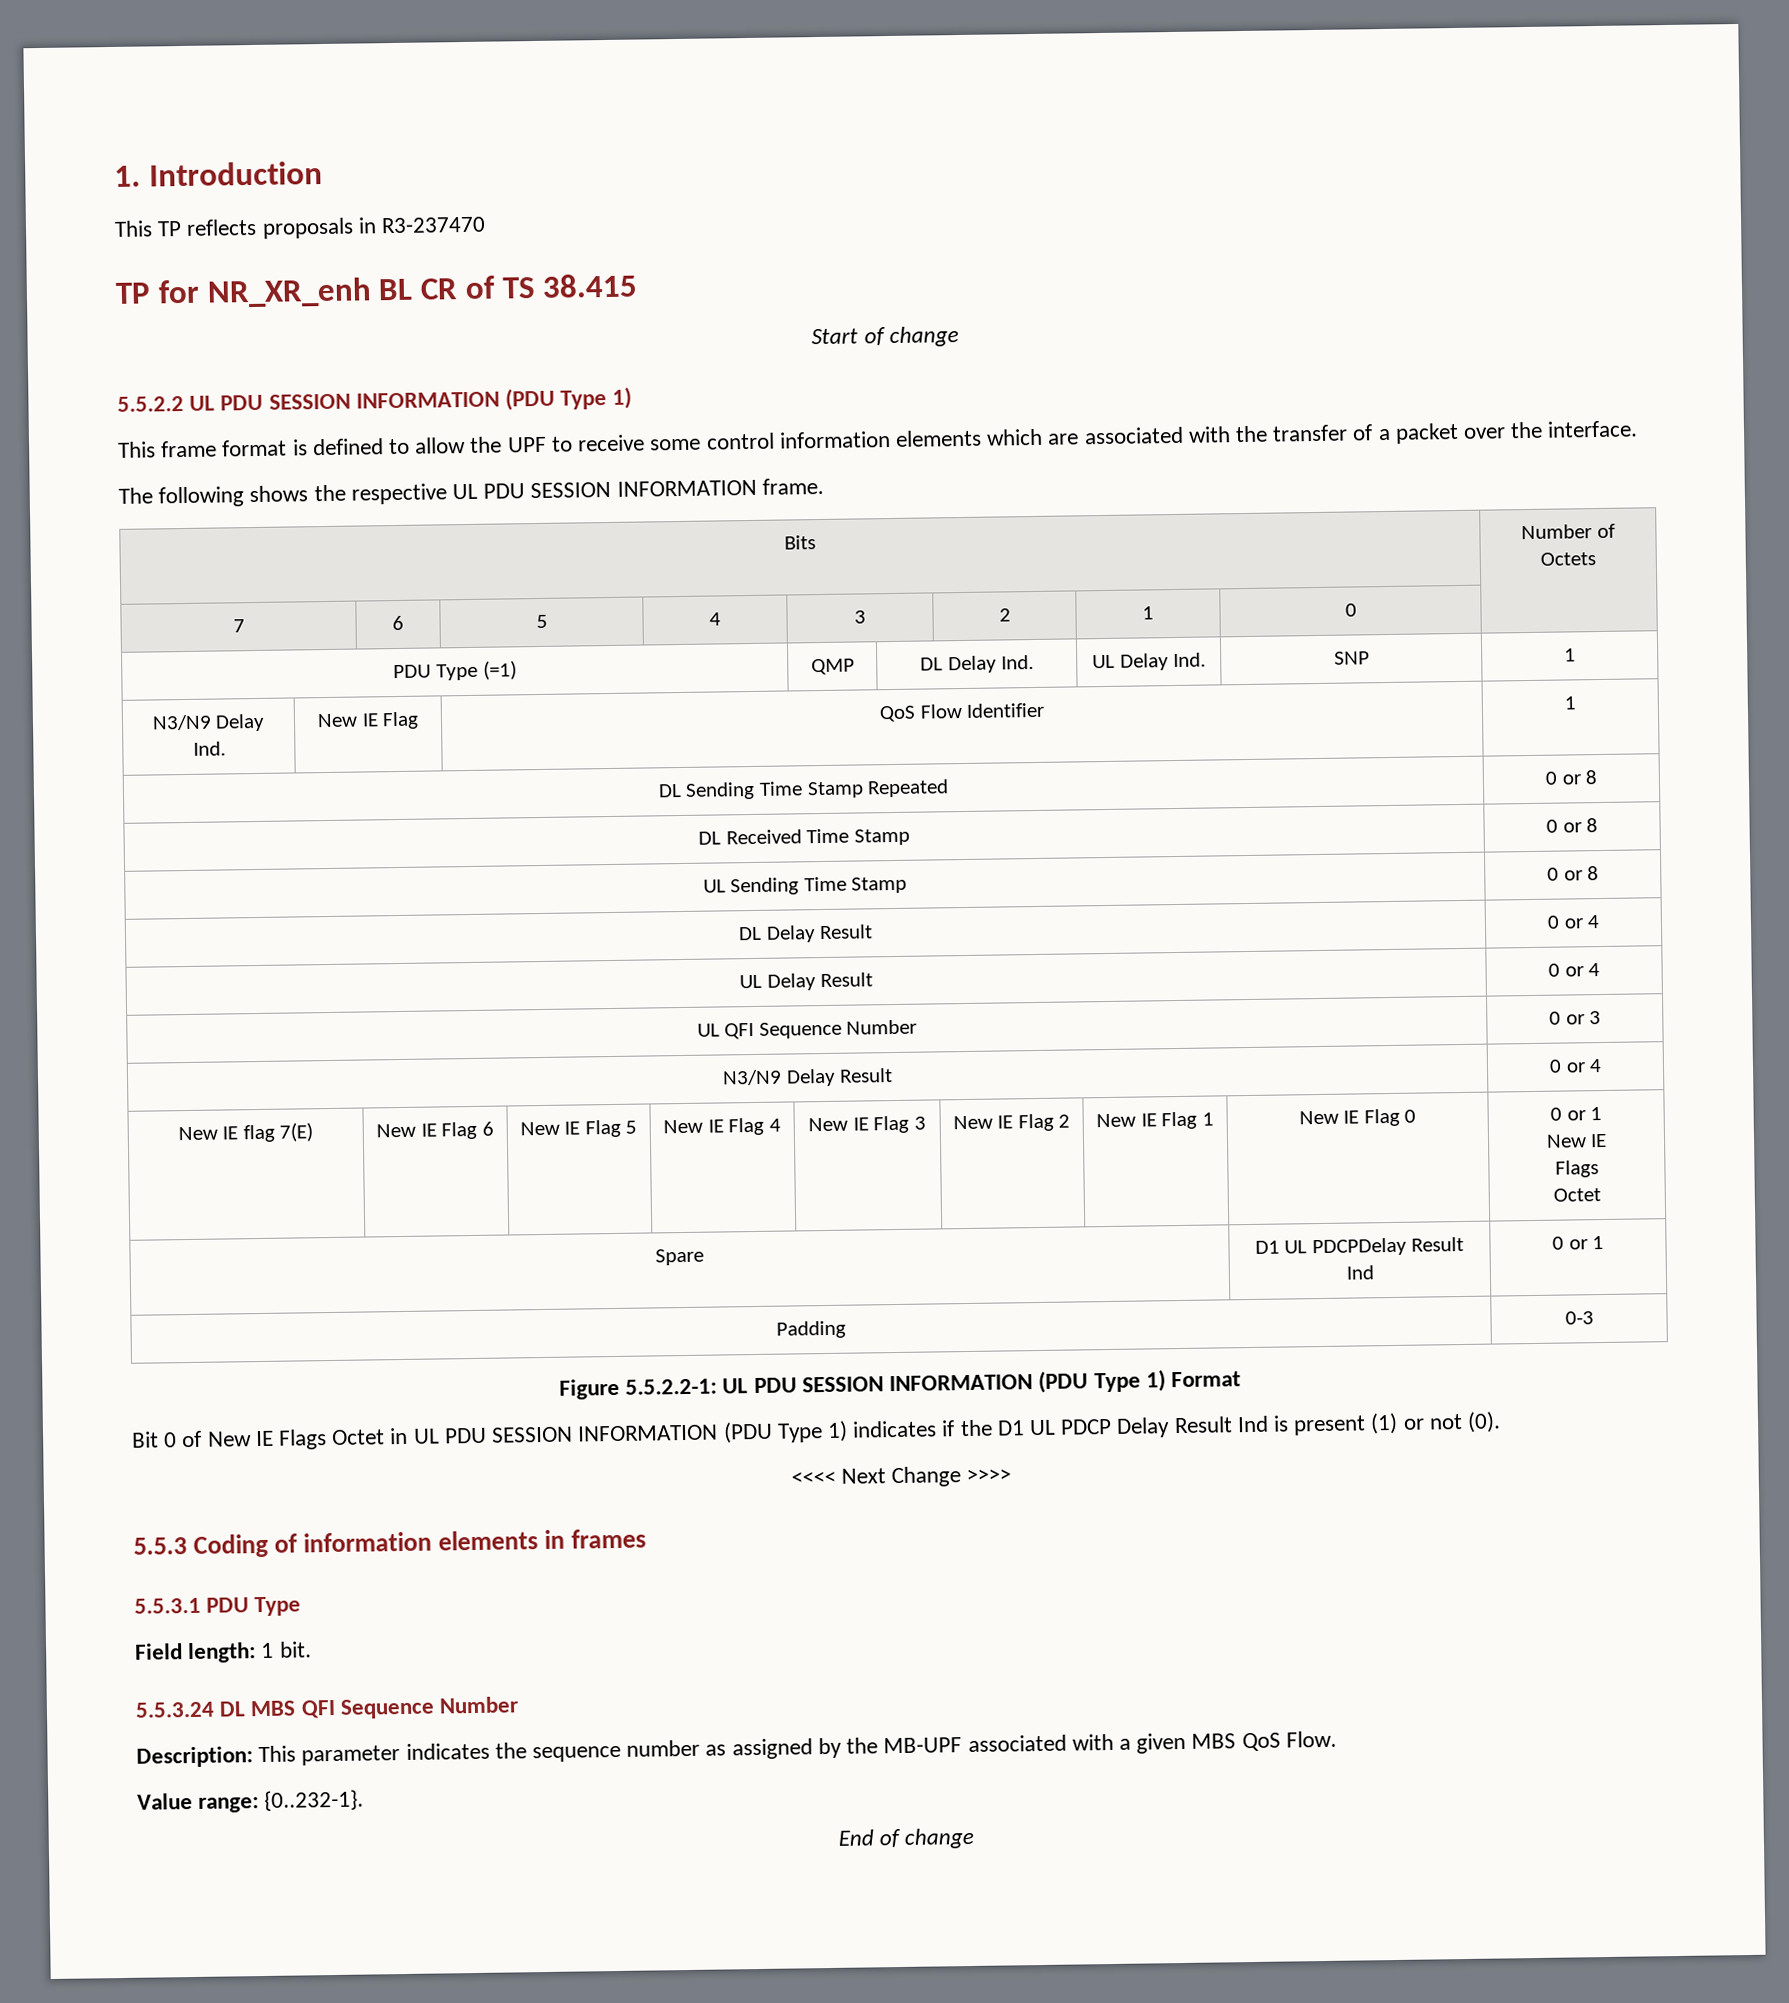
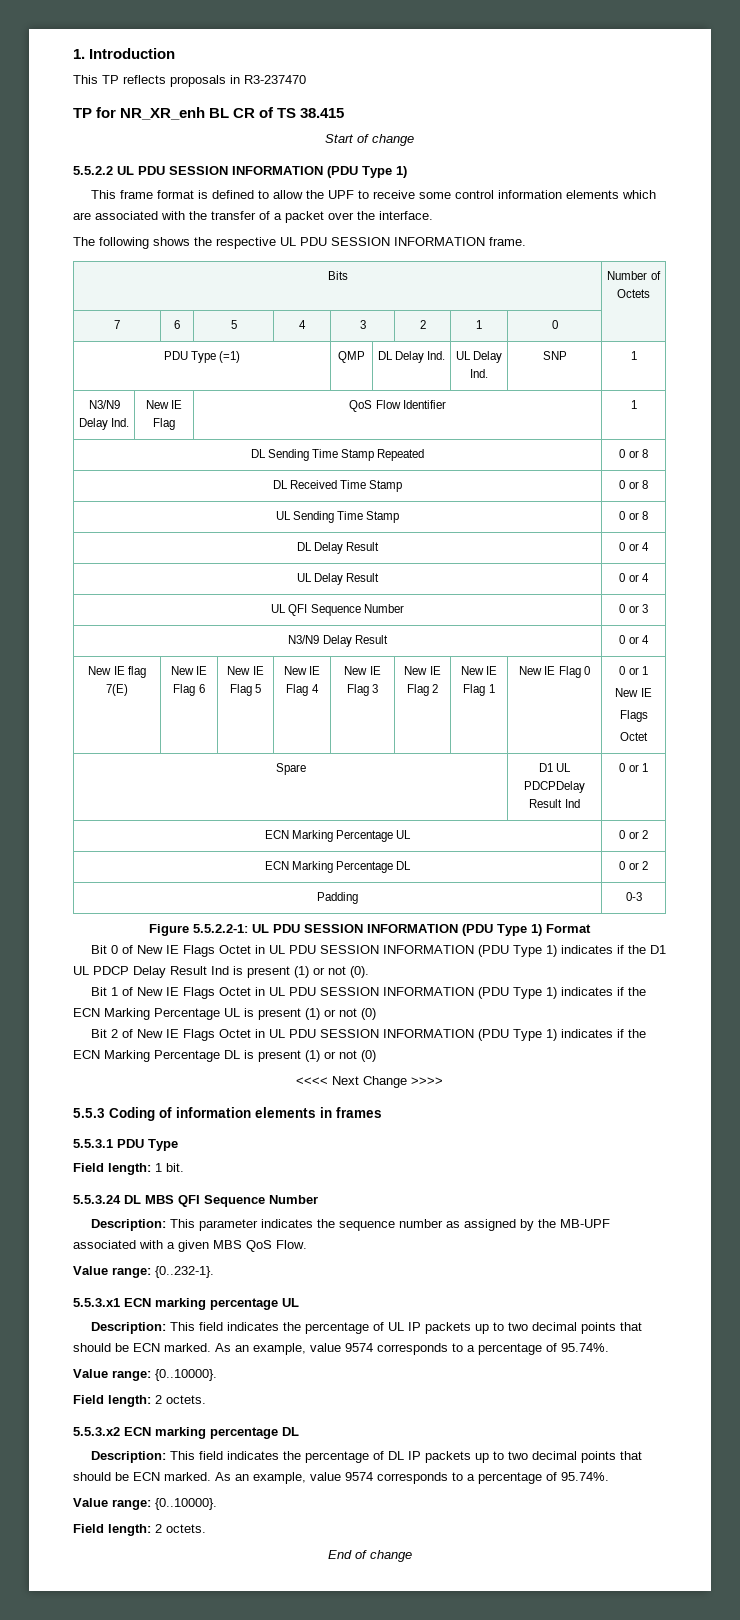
(1605, 1242) none -> [264,830,412,842] [619,830,648,839] [264,861,412,873] [619,861,648,870] // ECN Marking Percentage UL | 0 or 2 // ECN Marking Percentage DL | 0 or 2
(1502, 1422) none -> [90,987,646,999] [73,1008,376,1020] [90,1029,646,1041] [73,1050,376,1062] // Bit 1 of New IE Flags Octet in UL PDU SESSION INFORMATION (PDU Type 1) indicates if the ECN Marking Percentage UL is present (1) or not (0) // Bit 2 of New IE Flags Octet in UL PDU SESSION INFORMATION (PDU Type 1) indicates if the ECN Marking Percentage DL is present (1) or not (0)
(365, 1800) none -> [73,1298,299,1310] [90,1322,642,1334] [73,1343,609,1355] [73,1369,217,1381] [73,1395,206,1407] [73,1427,299,1439] [90,1451,642,1463] [73,1472,609,1484] [73,1498,217,1510] [73,1524,206,1536] // 5.5.3.x1 ECN marking percentage UL // Description: This field indicates the percentage of UL IP packets up to two decimal points that should be ECN marked. As an example, value 9574 corresponds to a percentage of 95.74%. // Value range: {0..10000}. // Field length: 2 octets. // 5.5.3.x2 ECN marking percentage DL // Description: This field indicates the percentage of DL IP packets up to two decimal points that should be ECN marked. As an example, value 9574 corresponds to a percentage of 95.74%. // Value range: {0..10000}. // Field length: 2 octets.

